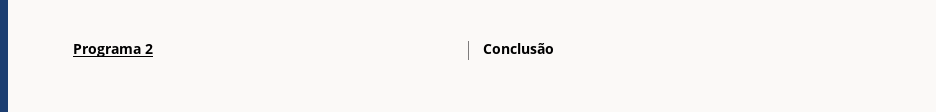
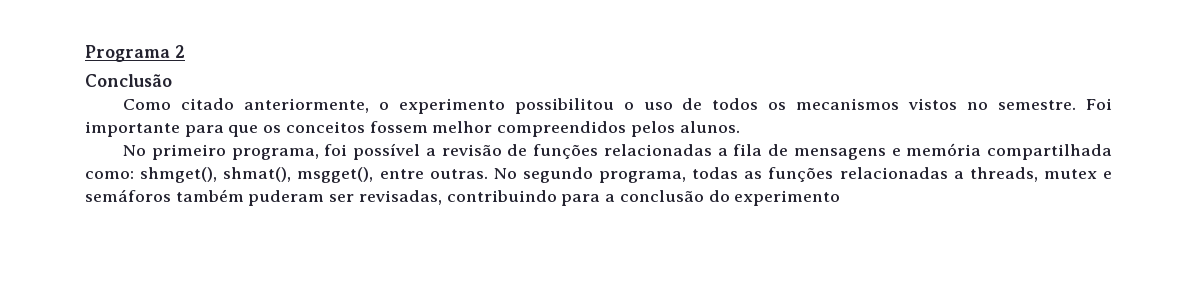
(554, 48) none -> [122,98,1112,114] [85,121,740,137] [122,143,1112,160] [85,167,1112,183] [85,189,841,206] // Como citado anteriormente, o experimento possibilitou o uso de todos os mecanismos vistos no semestre. Foi importante para que os conceitos fossem melhor compreendidos pelos alunos. // No primeiro programa, foi possível a revisão de funções relacionadas a fila de mensagens e memória compartilhada como: shmget(), shmat(), msgget(), entre outras. No segundo programa, todas as funções relacionadas a threads, mutex e semáforos também puderam ser revisadas, contribuindo para a conclusão do experimento

